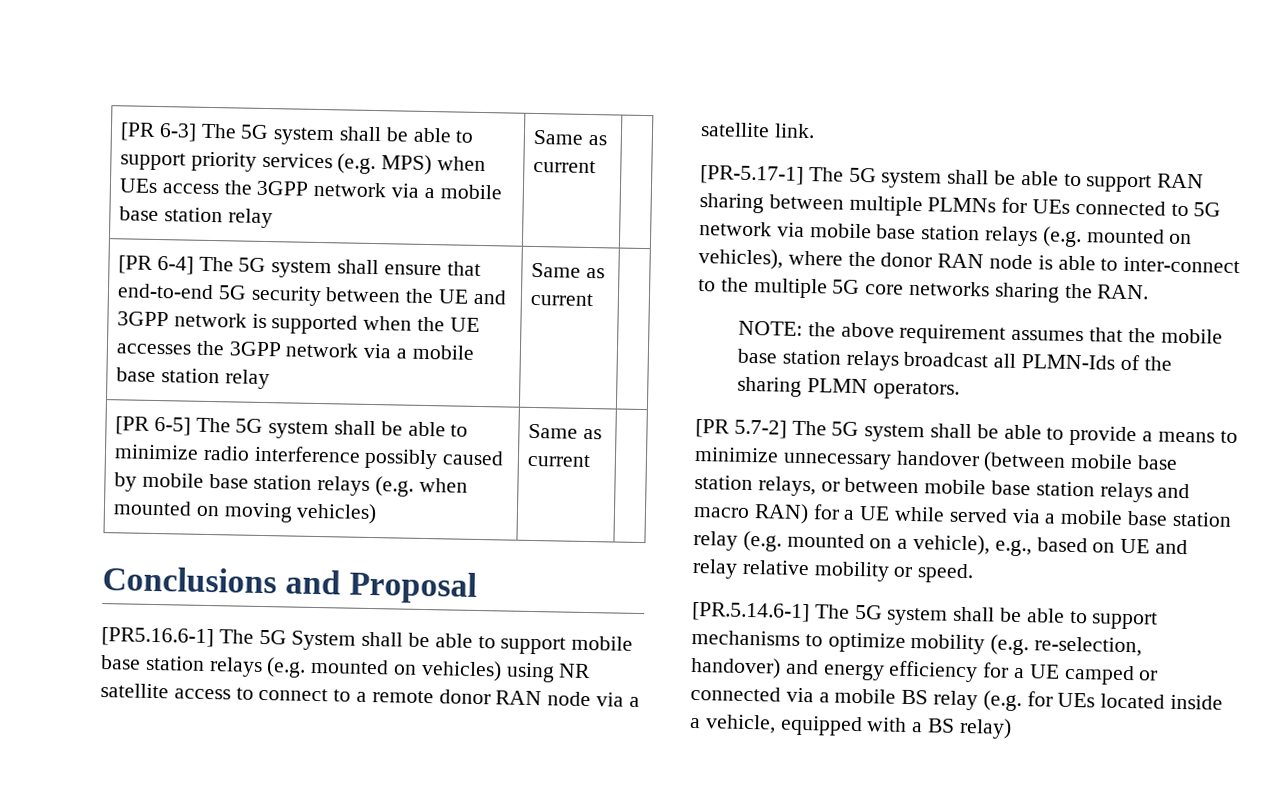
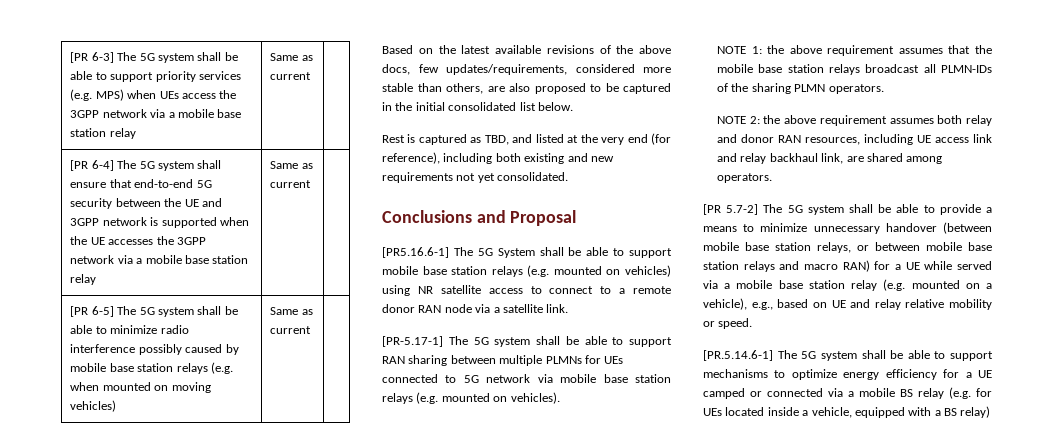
(591, 460) none -> [382,45,671,54] [382,64,671,75] [382,83,671,94] [382,102,573,111] [382,133,671,145] [382,152,614,164] [382,172,569,183] // Based on the latest available revisions of the above docs, few updates/requirements, considered more stable than others, are also proposed to be captured in the initial consolidated list below. // Rest is captured as TBD, and listed at the very end (for reference), including both existing and new requirements not yet consolidated.
[698,248,1241,274] [698,277,1150,303] [738,320,804,336] vehicles), where the donor RAN node is able to inter-connect to the multiple 5G core networks sharing the RAN. // NOTE: -> [510,392,560,404] [717,46,762,54] vehicles). // NOTE 1:
[1021,354,1116,370] PLMN-Ids -> [941,65,992,73] PLMN-IDs
(960, 390) none -> [717,115,992,126] [717,134,992,145] [717,153,943,164] [717,173,773,183] // NOTE 2: the above requirement assumes both relay and donor RAN resources, including UE access link and relay backhaul link, are shared among operators.
[910,634,1143,657] [690,656,819,679] mobility (e.g. re-selection, handover) and -> (837, 374) none

